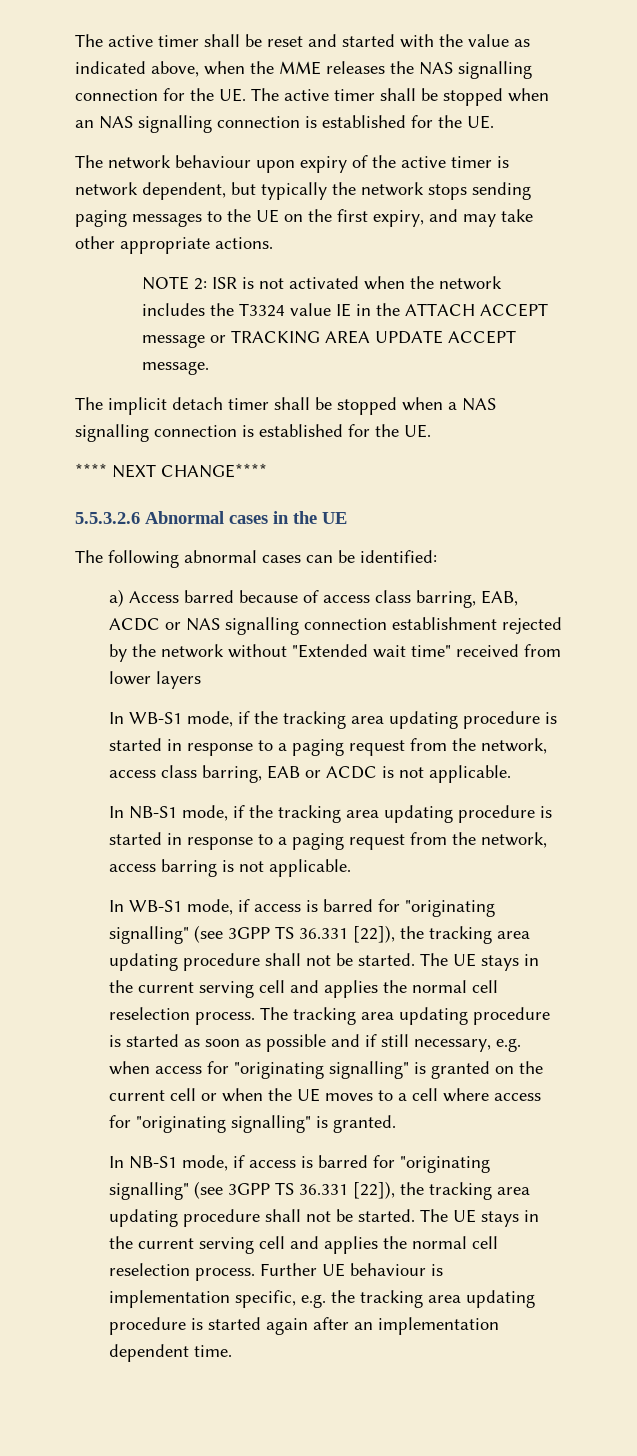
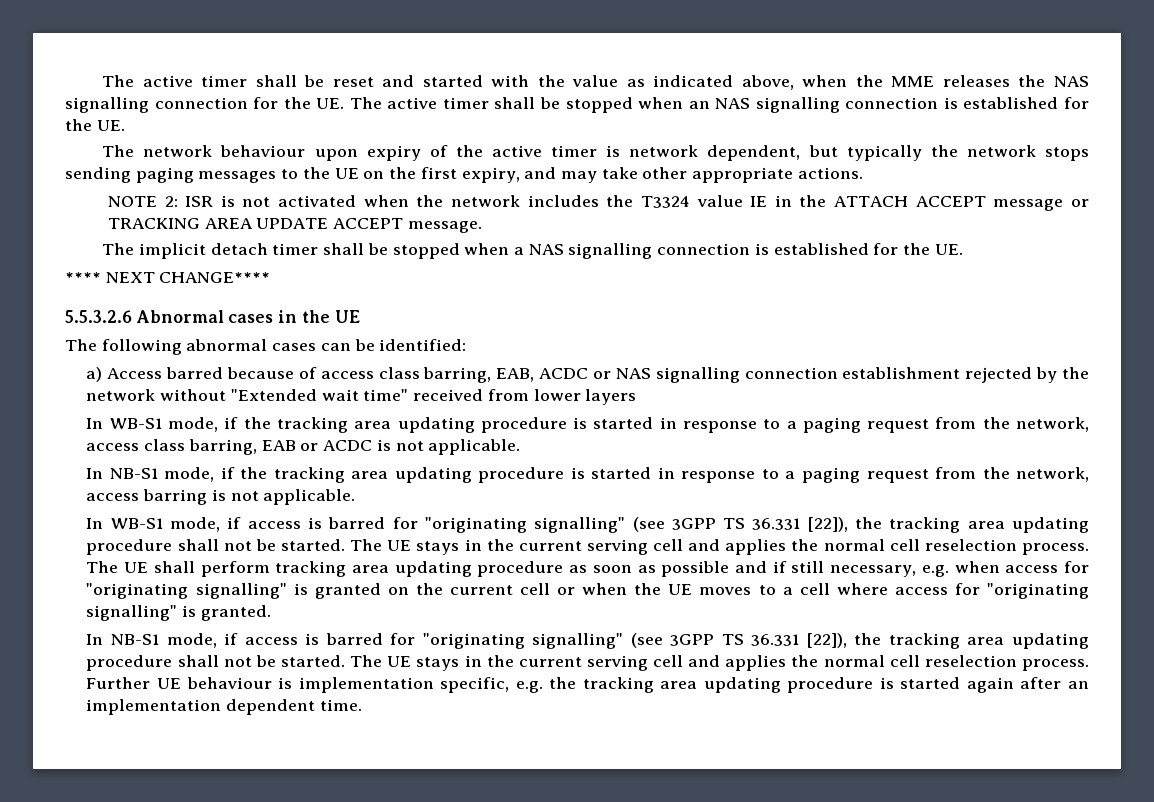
[292,1007,550,1025] [108,1034,179,1047] tracking area updating procedure is started -> [124,561,564,577] UE shall perform tracking area updating procedure

